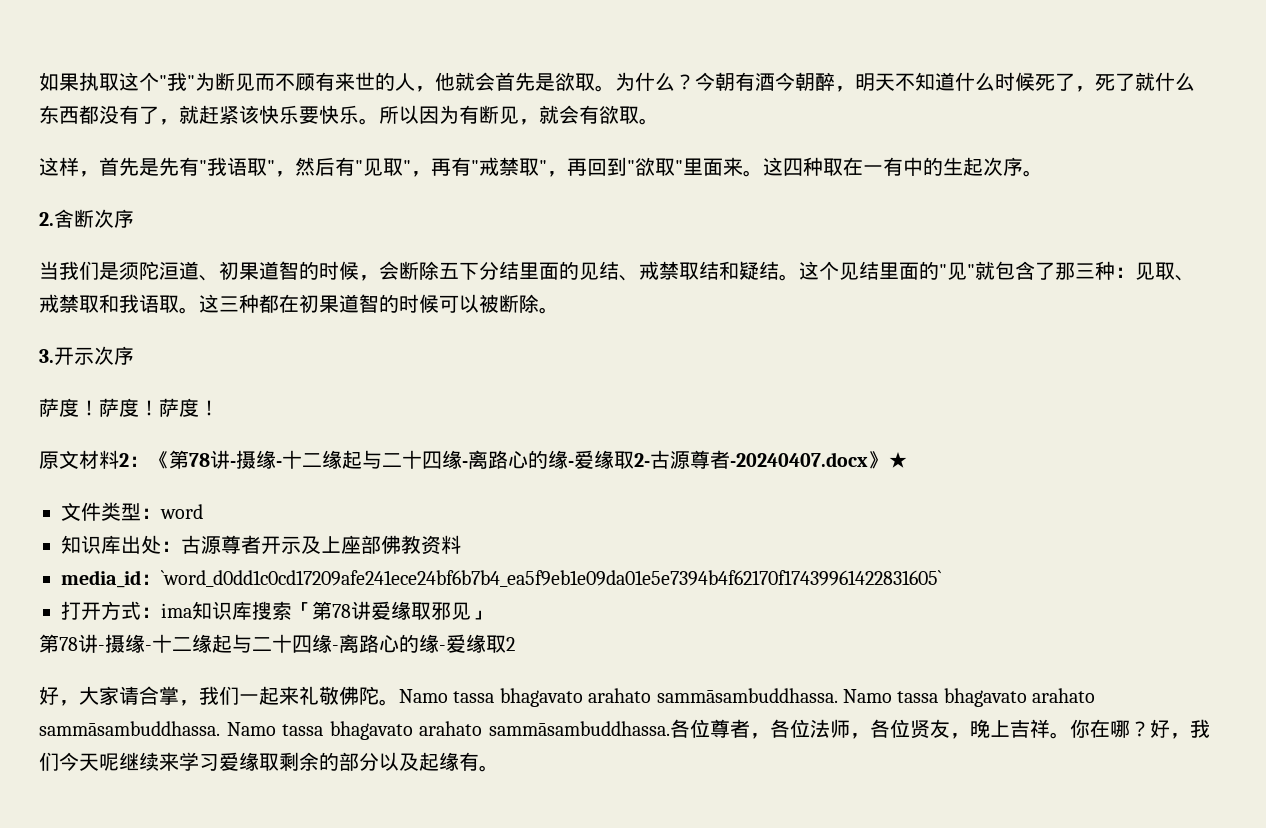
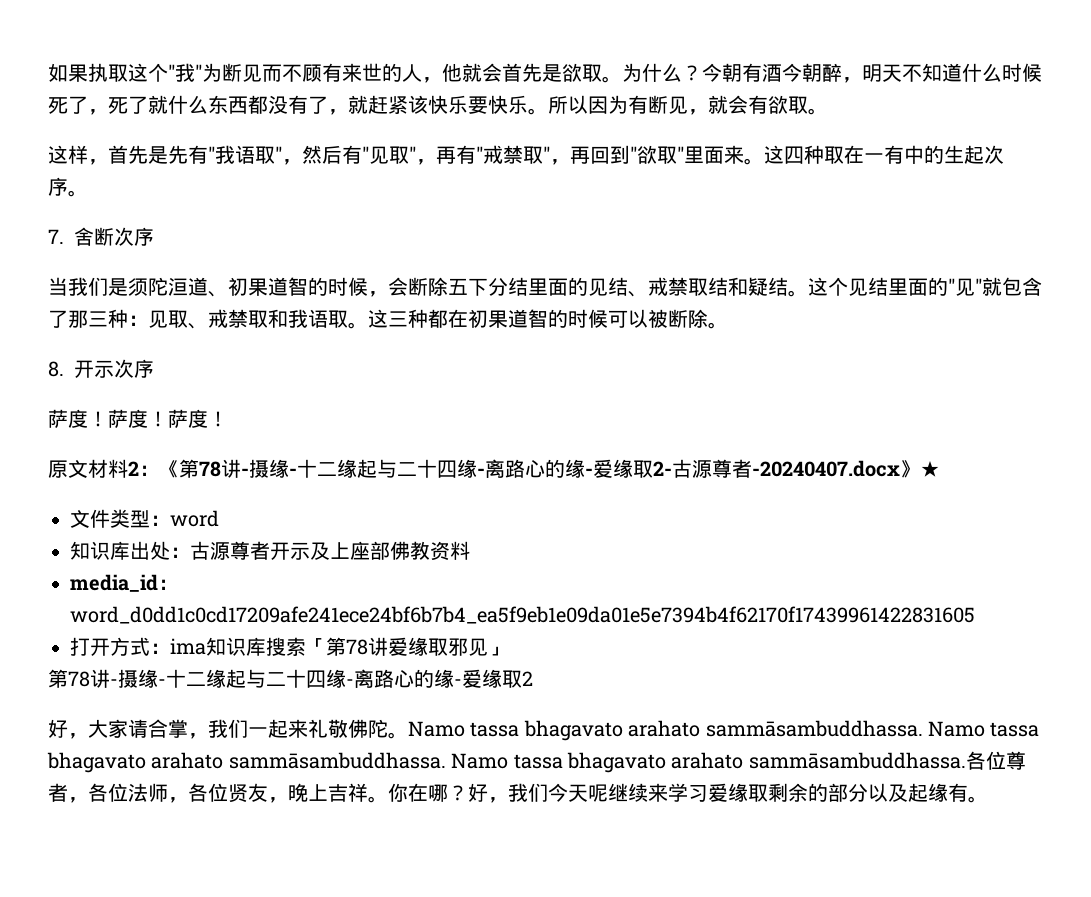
[39,212,54,226] 2. -> [48,229,64,244] 7.
[39,349,54,363] 3. -> [48,361,64,377] 8.
[161,570,942,587] `word_d0dd1c0cd17209afe241ece24bf6b7b4_ea5f9eb1e09da01e5e7394b4f62170f17439961422831605` -> [70,606,975,624] word_d0dd1c0cd17209afe241ece24bf6b7b4_ea5f9eb1e09da01e5e7394b4f62170f17439961422831605

